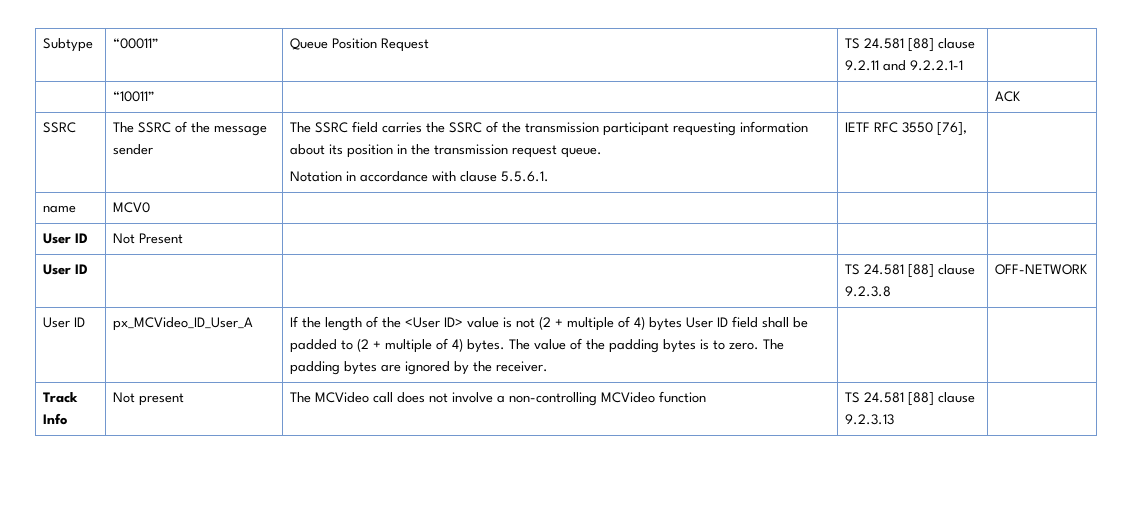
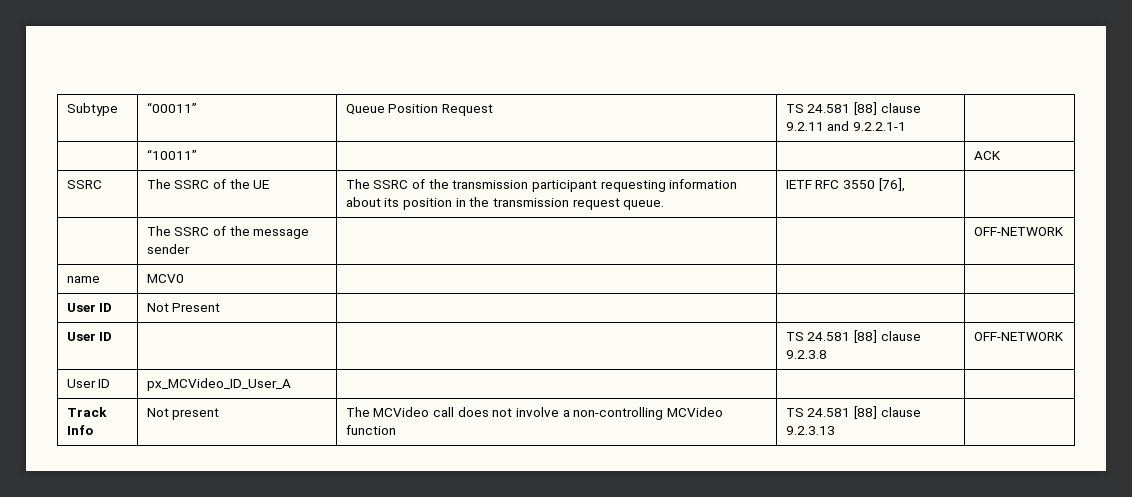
[213,125,267,136] [112,144,153,155] [289,121,482,133] message sender | The SSRC field carries the SSRC -> [253,180,270,189] [345,179,409,189] UE | The SSRC
[289,171,549,182] [844,122,967,136] // Notation in accordance with clause 5.5.6.1. | IETF RFC 3550 [76], | -> [785,178,905,192] [146,226,310,239] [146,244,190,254] [973,227,1064,236] | IETF RFC 3550 [76], | // | The SSRC of the message sender | | | OFF-NETWORK
[289,316,808,331] [289,338,784,353] [289,361,548,375] If the length of the <User ID> value is not (2 + multiple of 4) bytes User ID field shall be padded to (2 + multiple of 4) bytes. The value of the padding bytes is to zero. The padding bytes are ignored by the receiver. -> (291, 384) none

